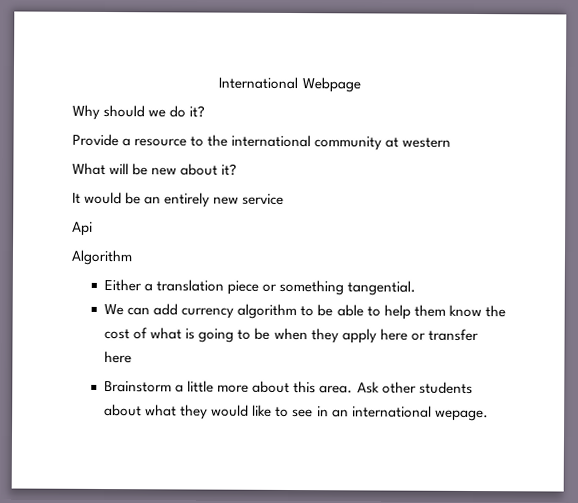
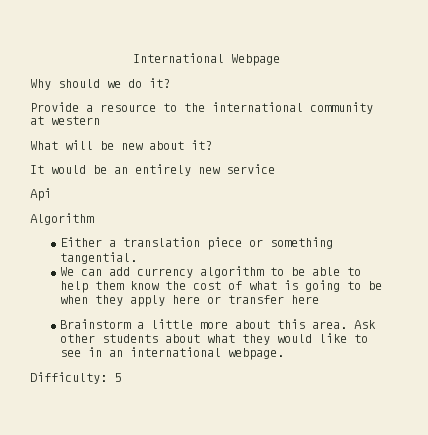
[434,409,489,422] wepage. -> [228,348,285,360] [30,372,121,384] webpage. // Difficulty: 5

